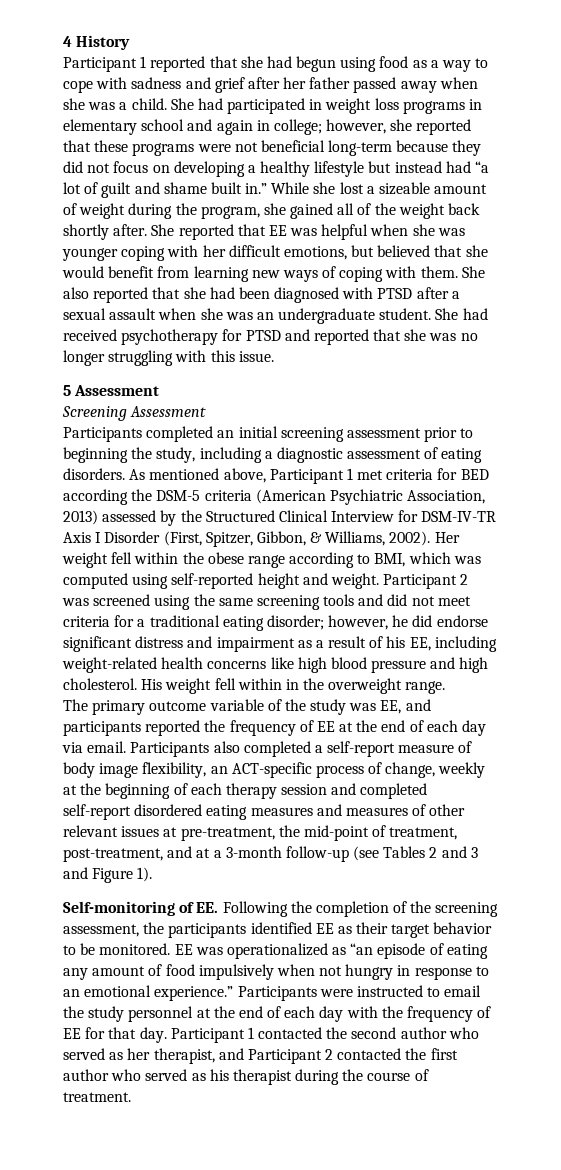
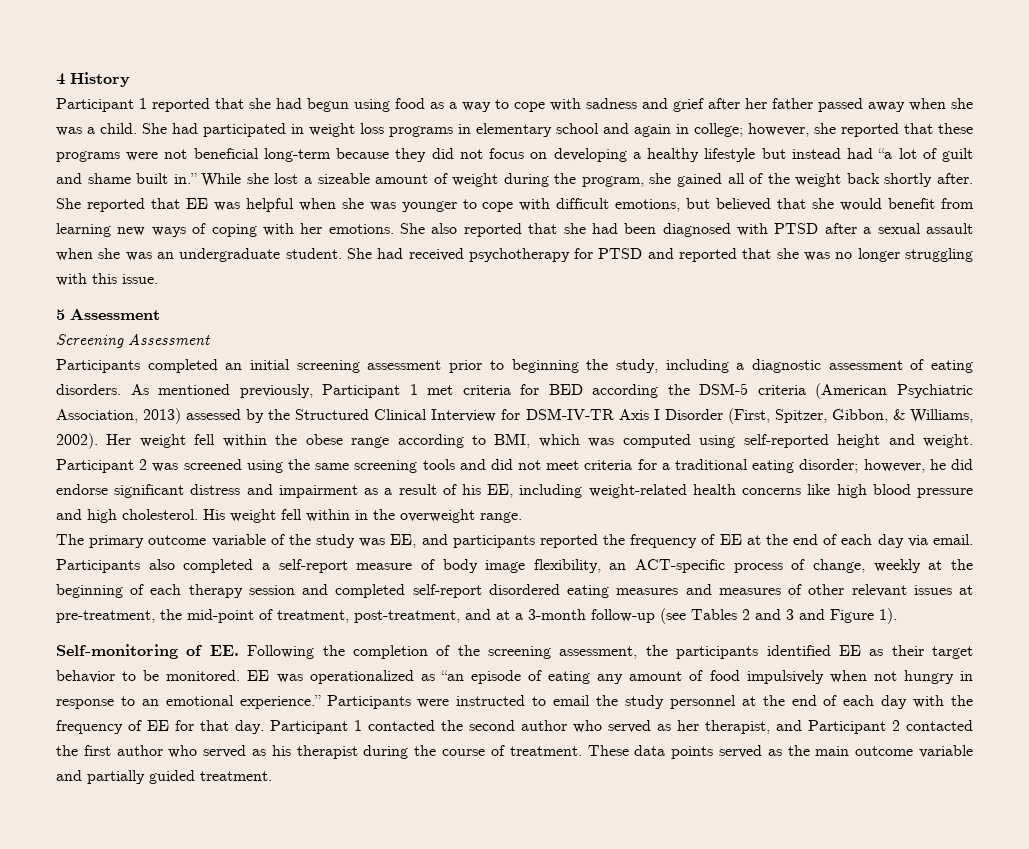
[121,245,226,261] coping with her -> [462,198,551,212] to cope with
[420,266,458,278] them. -> [300,223,394,234] her emotions.
[223,468,266,483] above, -> [239,384,313,398] previously,
(131, 1097) none -> [587,745,974,759] [56,770,272,784] These data points served as the main outcome variable and partially guided treatment.

